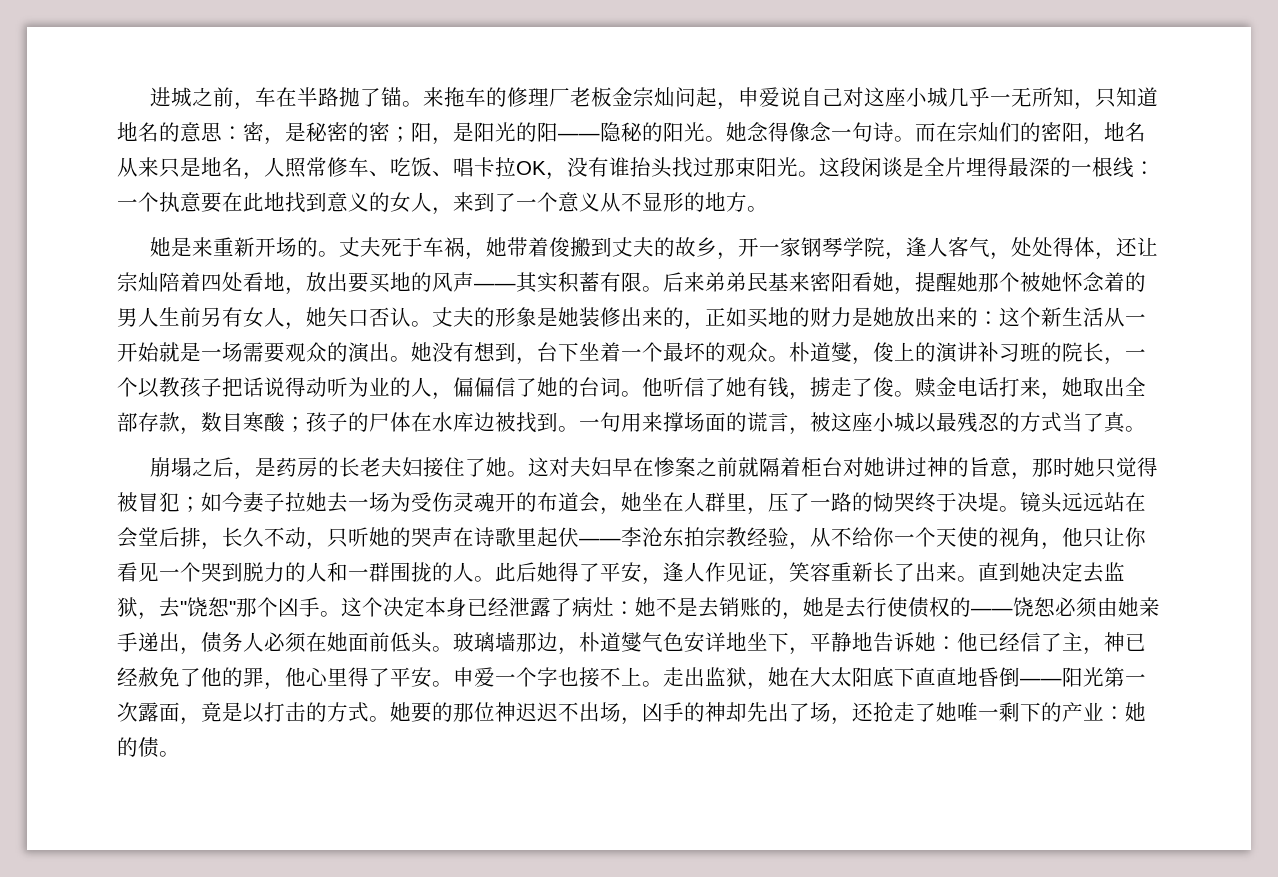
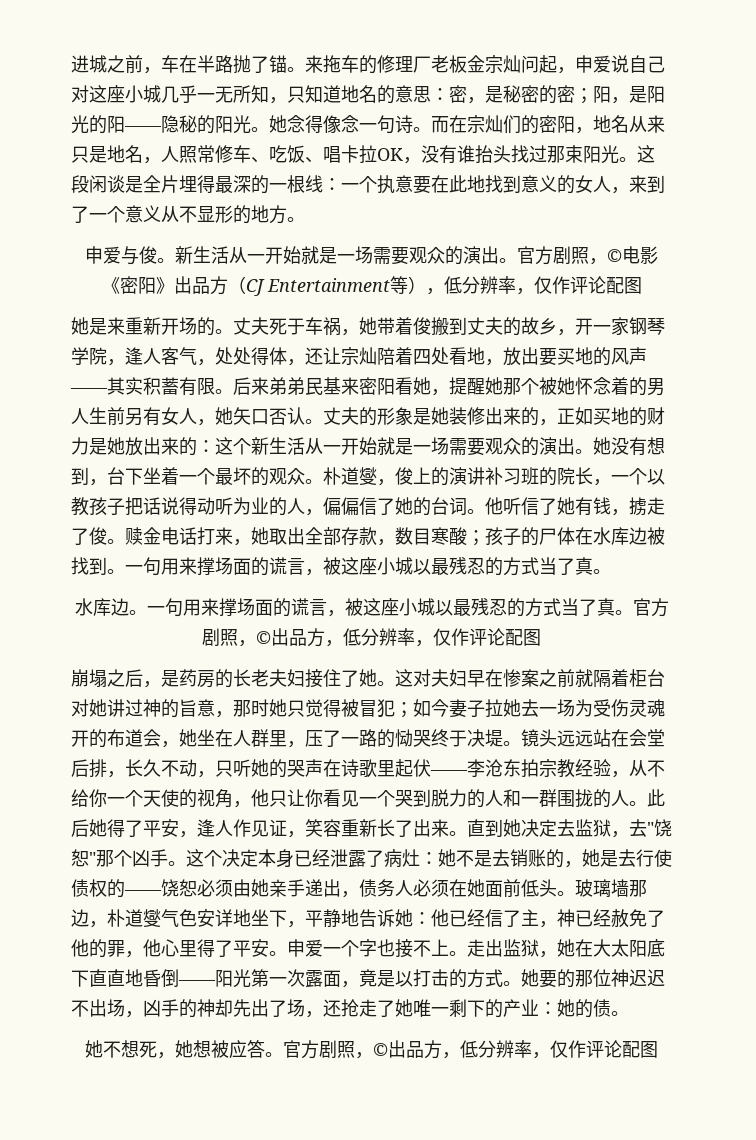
(768, 209) none -> [85,246,658,265] [101,276,642,296] // 申爱与俊。新生活从一开始就是一场需要观众的演出。官方剧照，©电影《密阳》出品方（CJ Entertainment等），低分辨率，仅作评论配图
(1146, 429) none -> [74,598,669,617] [202,628,541,647] // 水库边。一句用来撑场面的谎言，被这座小城以最残忍的方式当了真。官方剧照，©出品方，低分辨率，仅作评论配图
(180, 754) none -> [85,1040,658,1059] // 她不想死，她想被应答。官方剧照，©出品方，低分辨率，仅作评论配图

